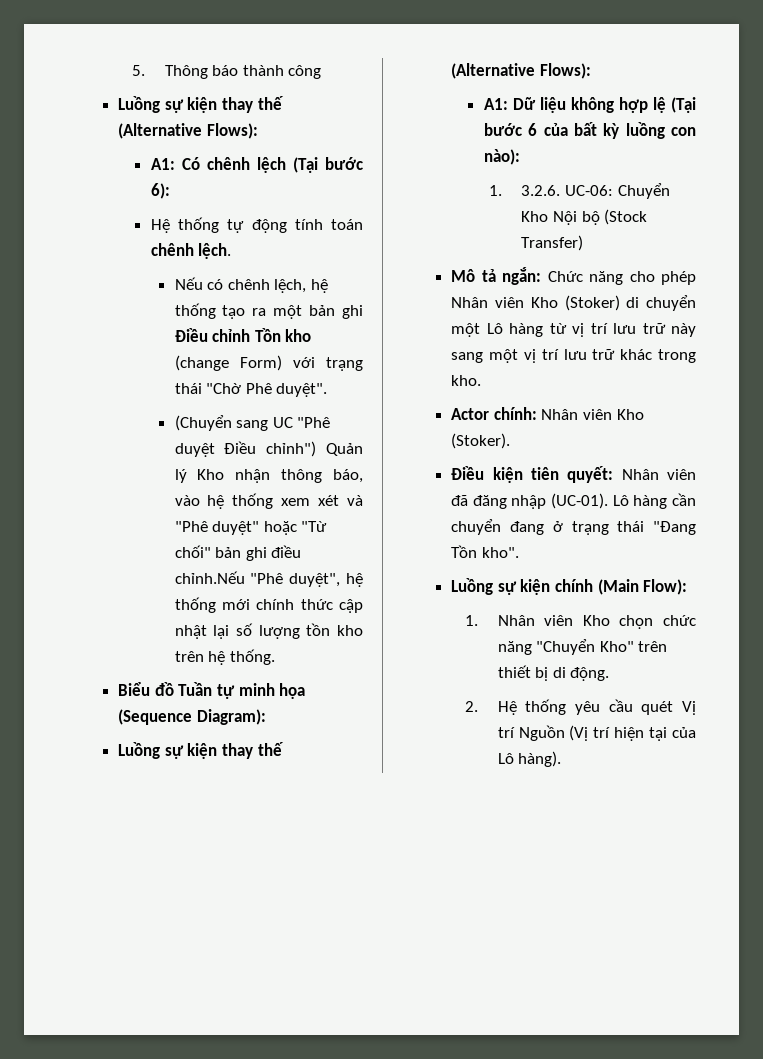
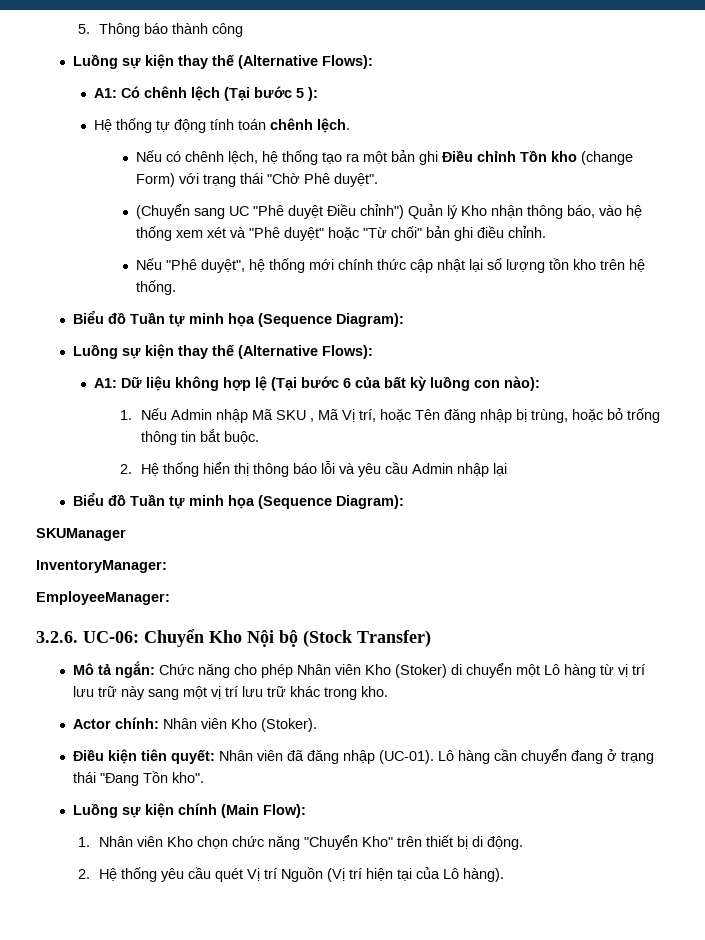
[150,183,170,199] 6): -> [295,87,318,101] 5 ):
[174,571,245,584] chỉnh.Nếu -> [507,226,546,238] [135,258,162,270] chỉnh. // Nếu
(502, 190) none -> [141,408,661,423] [141,429,260,445] [120,461,508,477] [72,492,404,509] [36,528,126,541] [36,560,167,573] [36,591,170,605] Nếu Admin nhập Mã SKU , Mã Vị trí, hoặc Tên đăng nhập bị trùng, hoặc bỏ trống thông tin bắt buộc. // 2. Hệ thống hiển thị thông báo lỗi và yêu cầu Admin nhập lại // Biểu đồ Tuần tự minh họa (Sequence Diagram): // SKUManager // InventoryManager: // EmployeeManager: //

